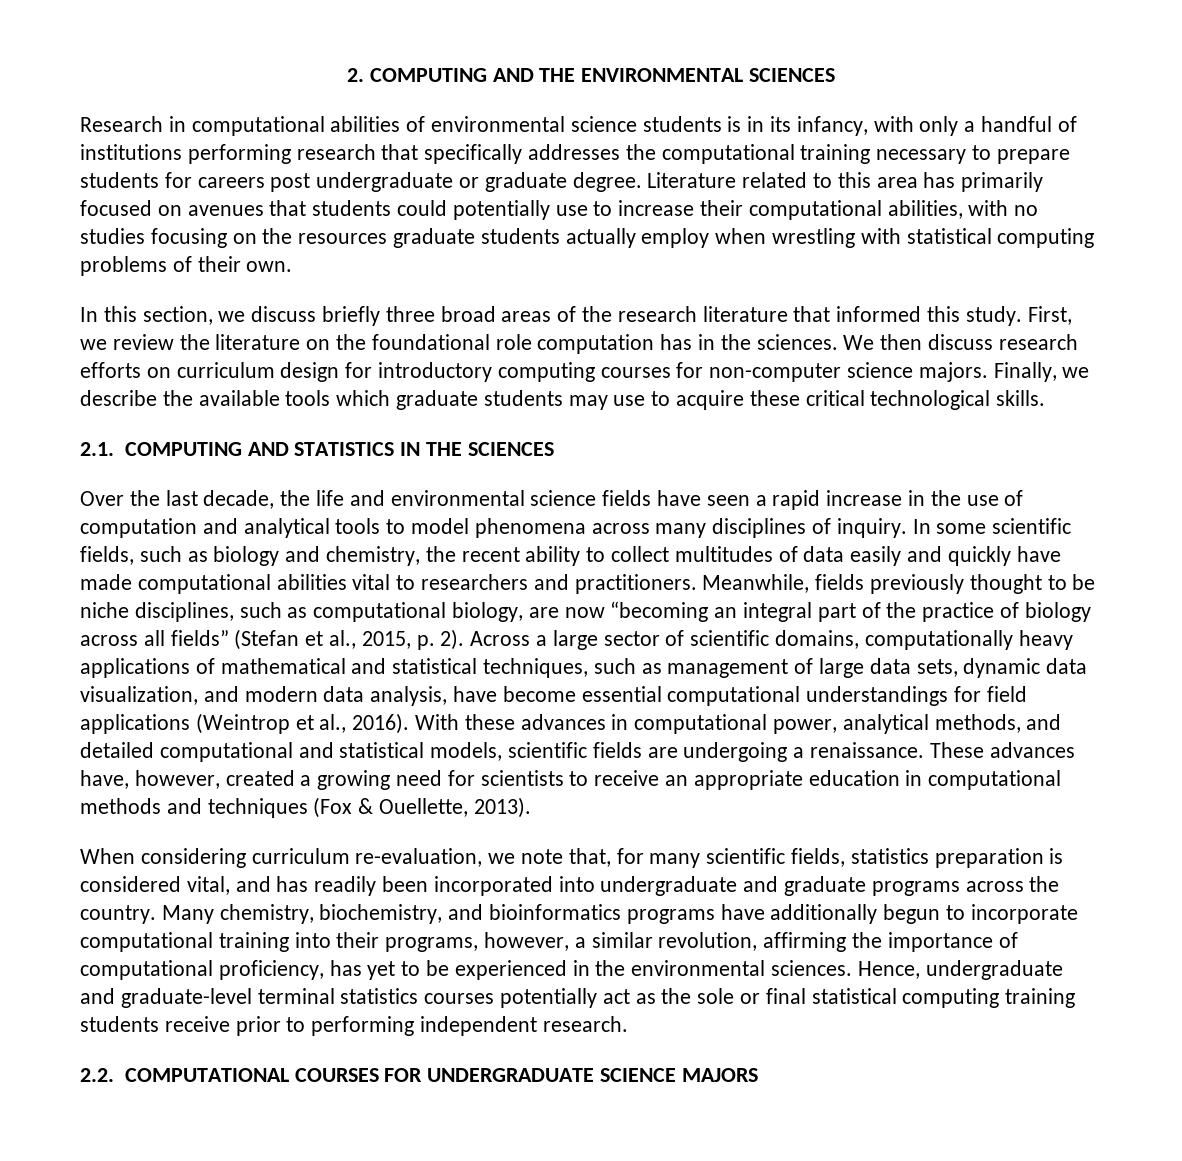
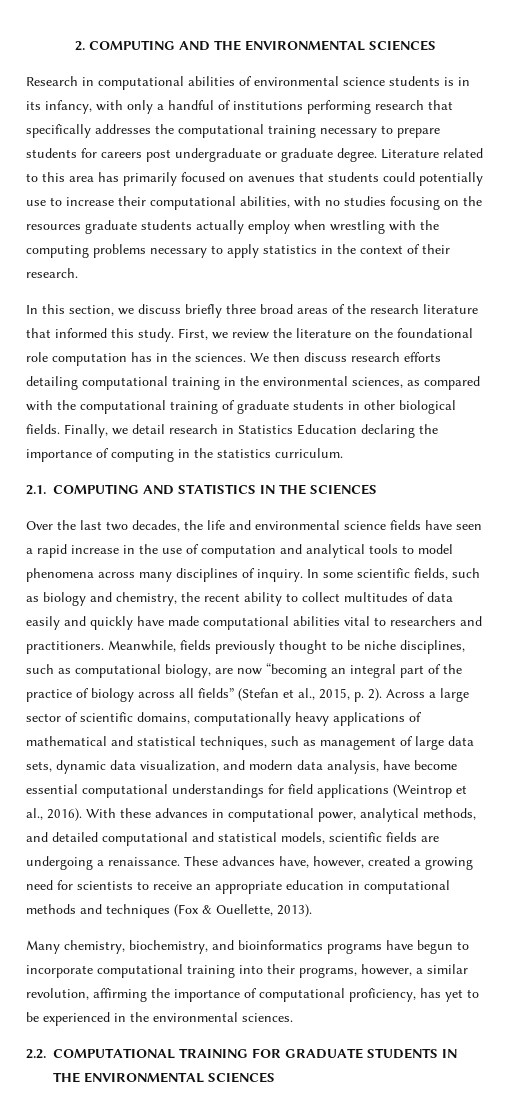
[906,228,992,244] statistical -> [420,220,439,230] the
(167, 266) none -> [150,244,403,258] necessary to apply statistics in the context
[246,261,293,272] own. -> [26,268,78,278] research.
[146,362,1090,382] [80,390,1046,410] on curriculum design for introductory computing courses for non-computer science majors. Finally, we describe the available tools which graduate students may use to acquire these critical technological skills. -> [26,376,480,390] [26,400,456,414] [26,424,438,438] [26,448,343,462] detailing computational training in the environmental sciences, as compared with the computational training of graduate students in other biological fields. Finally, we detail research in Statistics Education declaring the importance of computing in the statistics curriculum.
[203,490,275,509] decade, -> [106,520,180,532] two decades,
[80,848,1064,868] [80,876,1060,896] [80,905,156,924] When considering curriculum re-evaluation, we note that, for many scientific fields, statistics preparation is considered vital, and has readily been incorporated into undergraduate and graduate programs across the country. -> (312, 910) none
[770,904,878,924] additionally -> (413, 945) none
[857,960,1063,980] [80,988,1076,1008] [80,1016,628,1036] [80,1068,758,1082] Hence, undergraduate and graduate-level terminal statistics courses potentially act as the sole or final statistical computing training students receive prior to performing independent research. // 2.2. COMPUTATIONAL COURSES FOR UNDERGRADUATE SCIENCE MAJORS -> [26,1048,457,1059] [53,1072,275,1083] // 2.2. COMPUTATIONAL TRAINING FOR GRADUATE STUDENTS IN THE ENVIRONMENTAL SCIENCES

